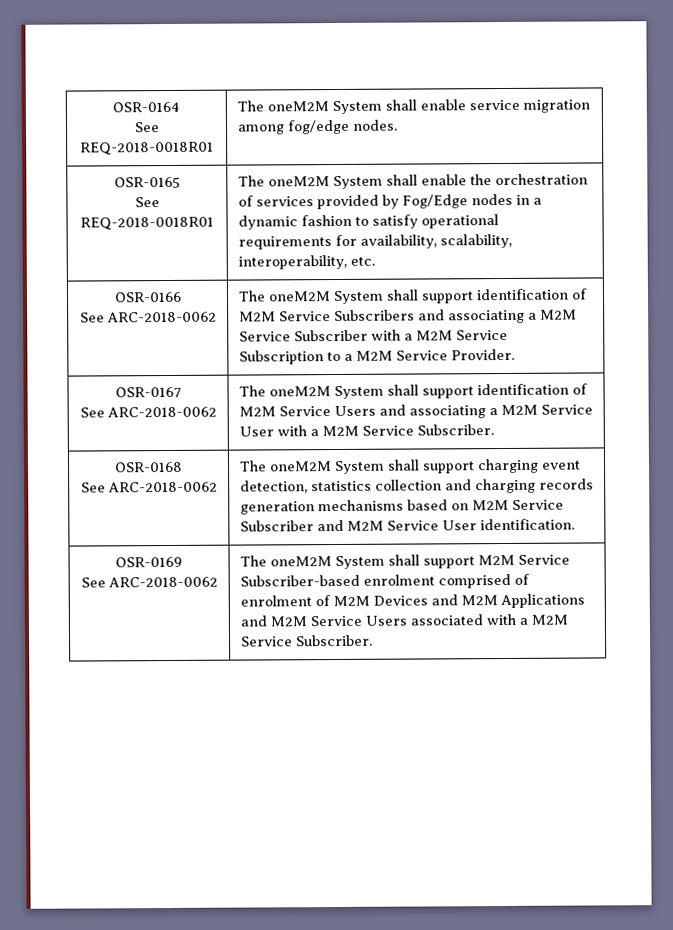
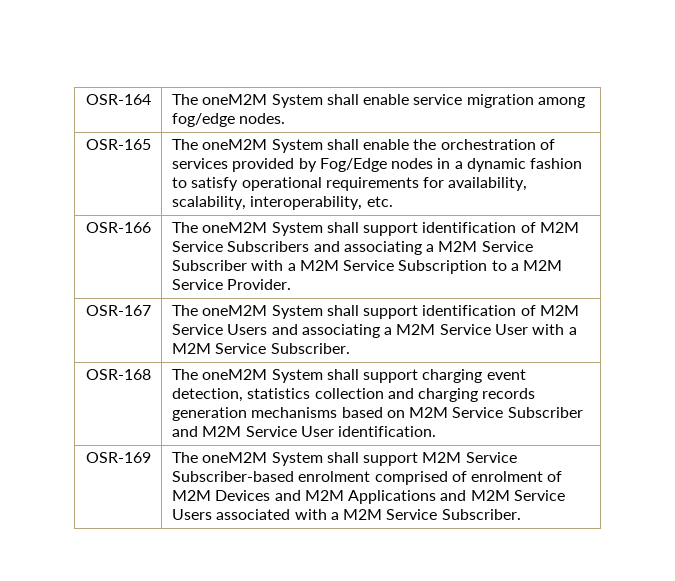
[112,101,180,113] [133,122,160,133] [80,141,214,156] OSR-0164 // See REQ-2018-0018R01 -> [85,94,151,105] OSR-164
[113,176,181,189] [134,197,160,208] [80,216,214,231] OSR-0165 // See REQ-2018-0018R01 -> [85,139,151,150] OSR-165
[113,291,182,303] [79,311,217,323] OSR-0166 // See ARC-2018-0062 -> [85,222,151,233] OSR-166
[114,386,182,399] [79,406,217,418] OSR-0167 // See ARC-2018-0062 -> [85,305,151,316] OSR-167
[114,461,183,473] [80,481,218,493] OSR-0168 // See ARC-2018-0062 -> [85,369,151,380] OSR-168
[115,556,183,568] [80,576,218,588] OSR-0169 // See ARC-2018-0062 -> [85,452,151,463] OSR-169

